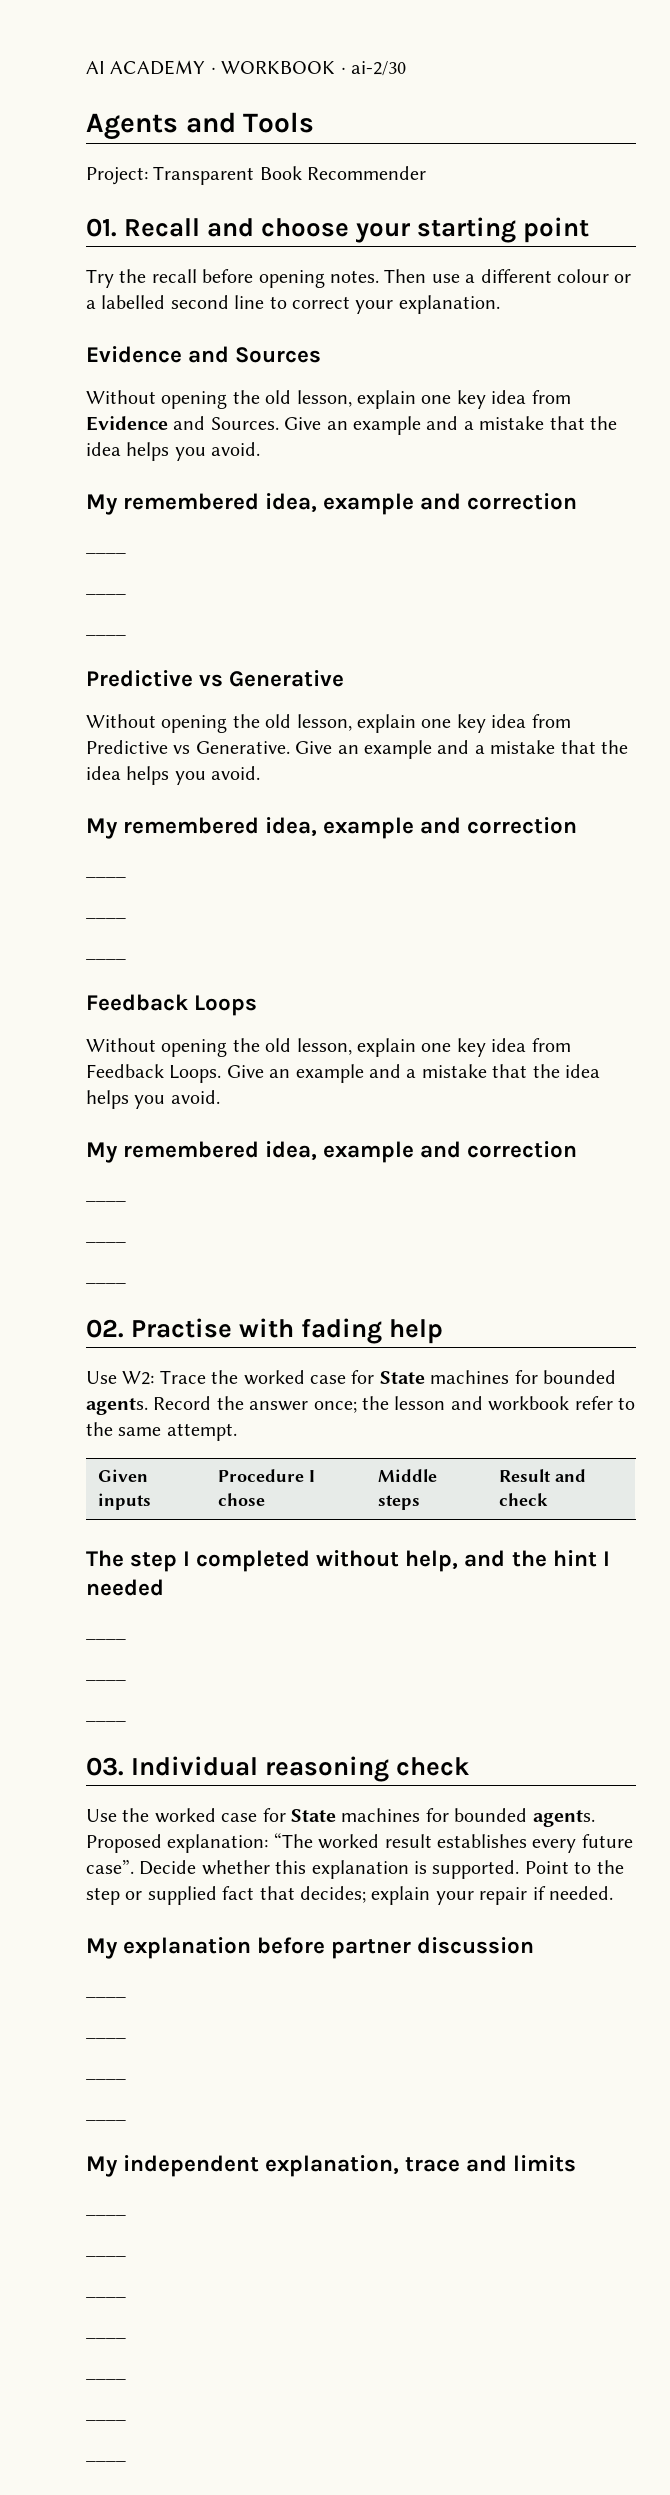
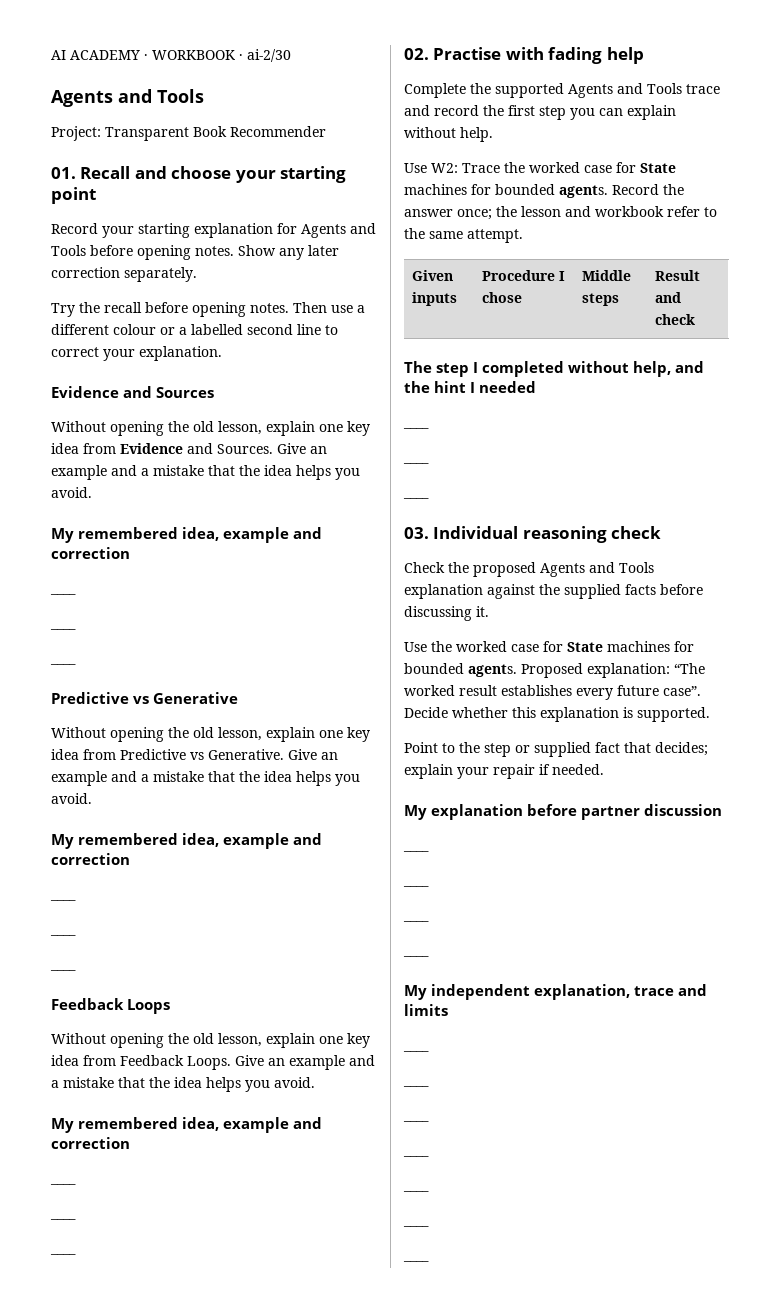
(590, 230) none -> [51,223,376,238] [51,245,339,260] [51,267,197,282] // Record your starting explanation for Agents and Tools before opening notes. Show any later correction separately.
(444, 1331) none -> [404,83,720,98] [404,105,676,120] [404,127,493,142] // Complete the supported Agents and Tools trace and record the first step you can explain without help.
(470, 1766) none -> [404,562,654,577] [404,584,703,599] [404,606,489,621] // Check the proposed Agents and Tools explanation against the supplied facts before discussing it.
(520, 1869) none -> (710, 714) //

